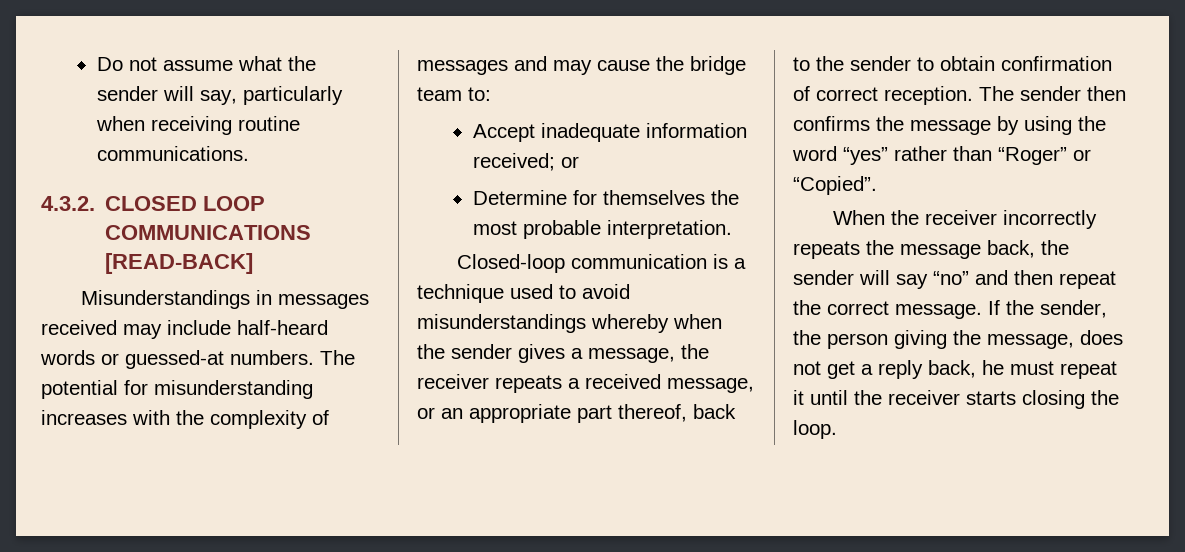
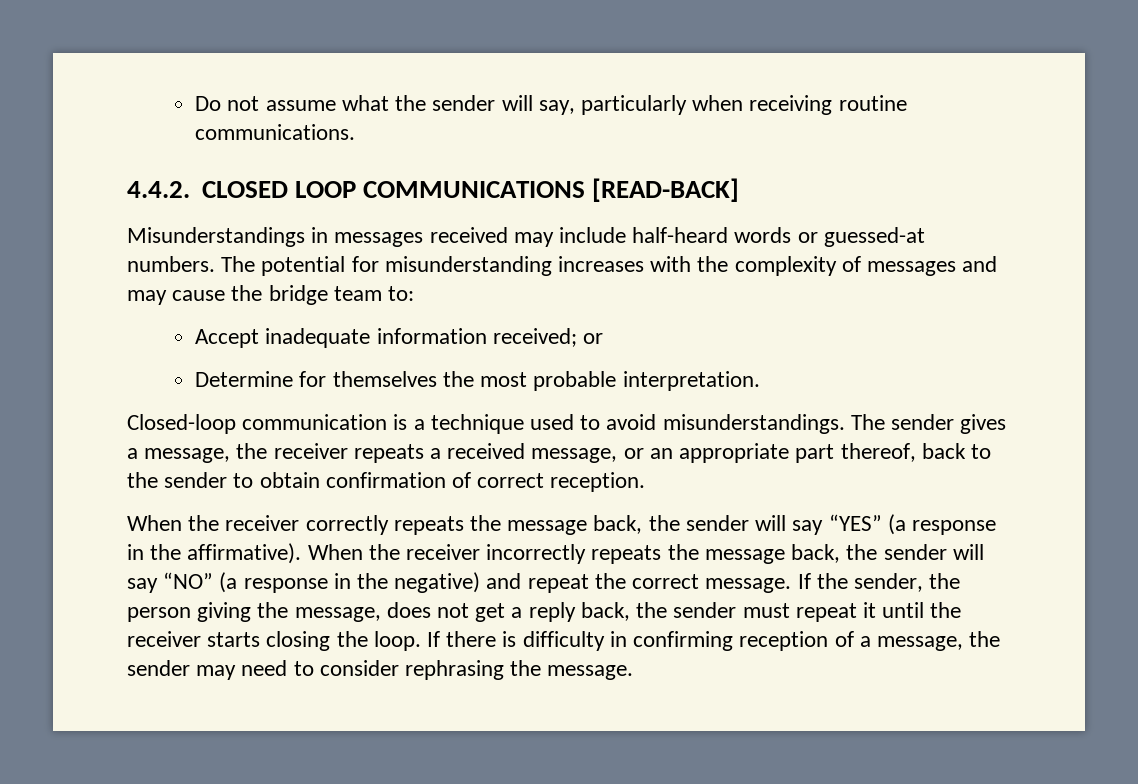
[41,196,95,211] 4.3.2. -> [127,181,190,198] 4.4.2.
[417,314,722,333] [417,344,445,359] misunderstandings whereby when the -> [662,414,885,434] misunderstandings. The
[979,86,1126,101] [793,116,1106,135] [792,146,1091,165] [793,176,877,195] The sender then confirms the message by using the word “yes” rather than “Roger” or “Copied”. // -> [127,514,996,535] [127,543,302,564] // When the receiver correctly repeats the message back, the sender will say “YES” (a response in the affirmative).
[933,270,1053,285] “no” and then -> [163,572,522,593] “NO” (a response in the negative) and
[982,360,1004,375] he -> [636,602,737,618] the sender
(837, 429) none -> [427,631,1001,651] [127,660,634,680] If there is difficulty in confirming reception of a message, the sender may need to consider rephrasing the message.

